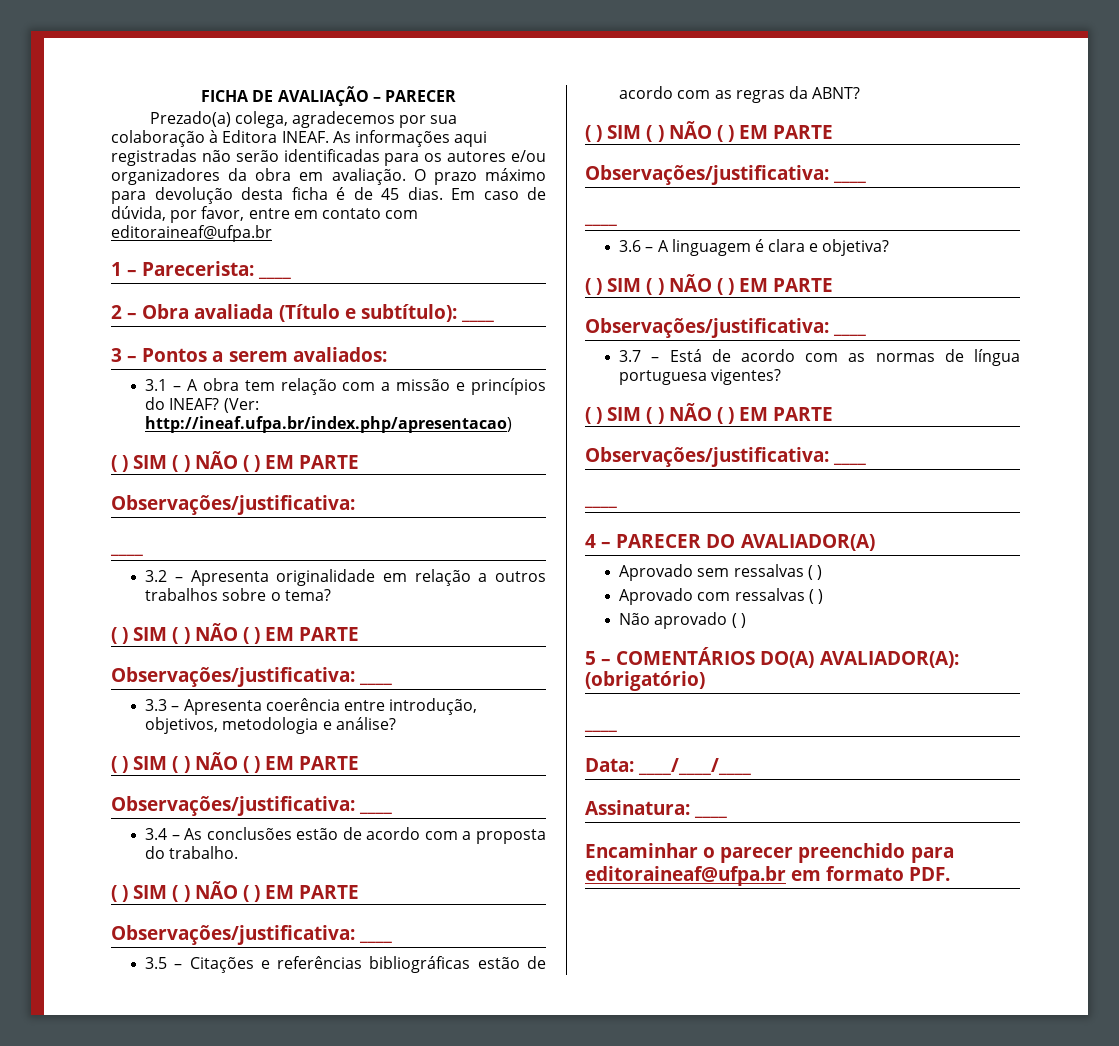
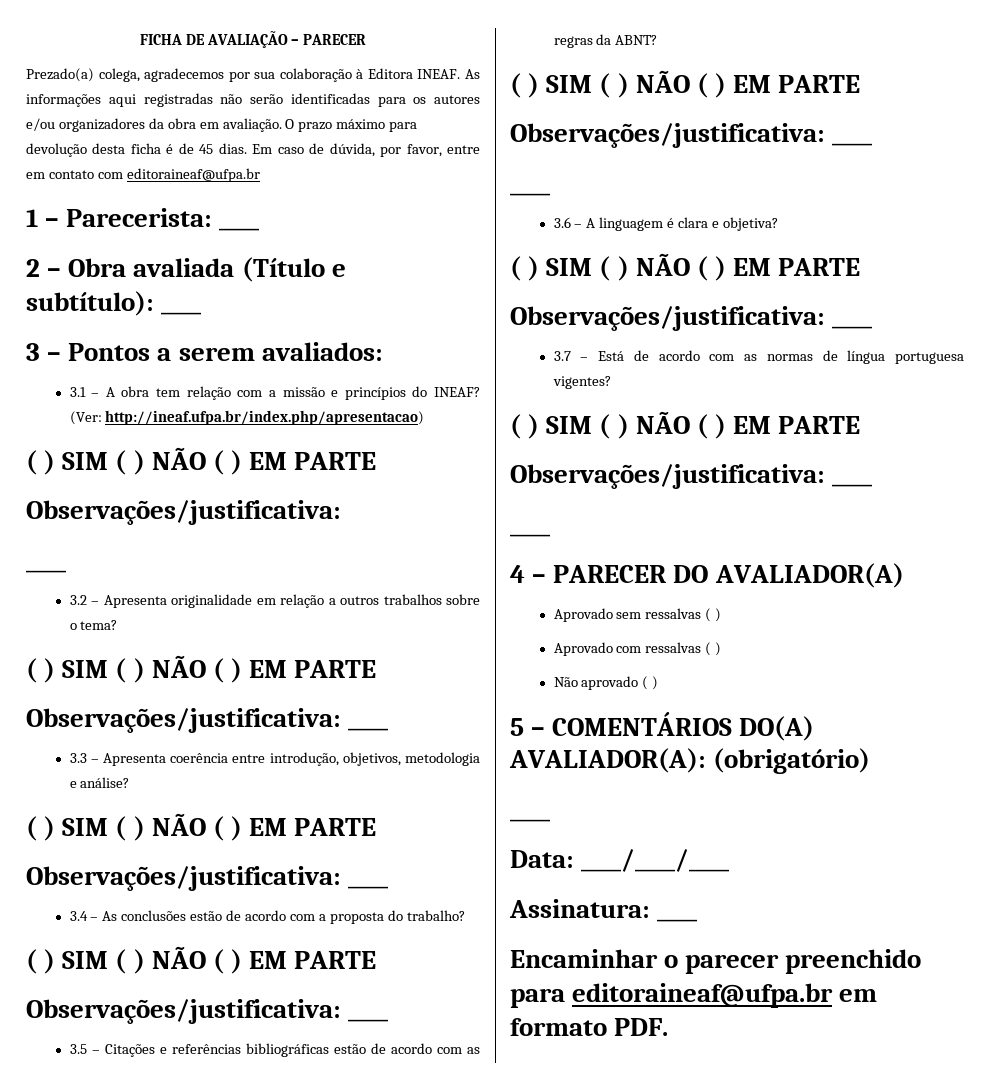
[169,846,239,859] trabalho. -> [406,910,465,921] trabalho?

